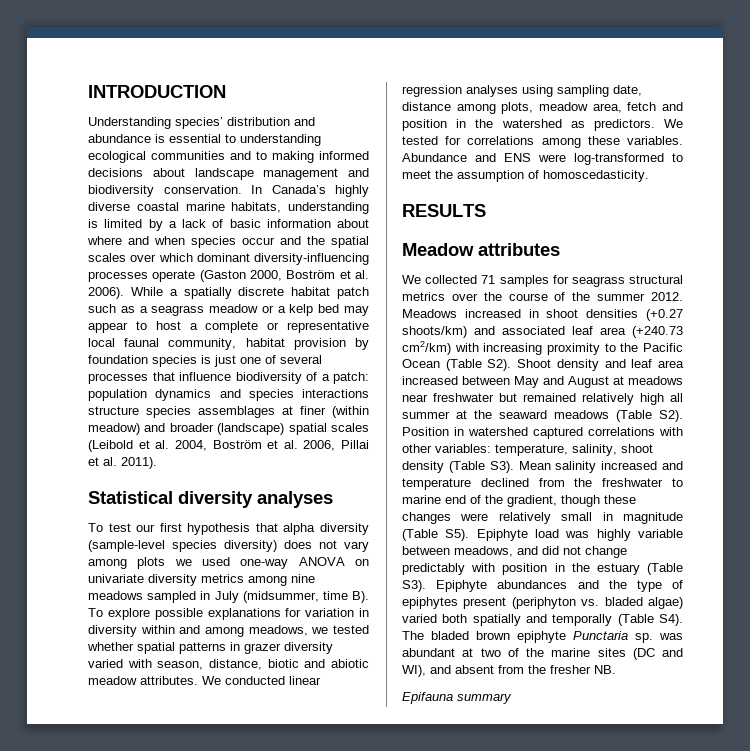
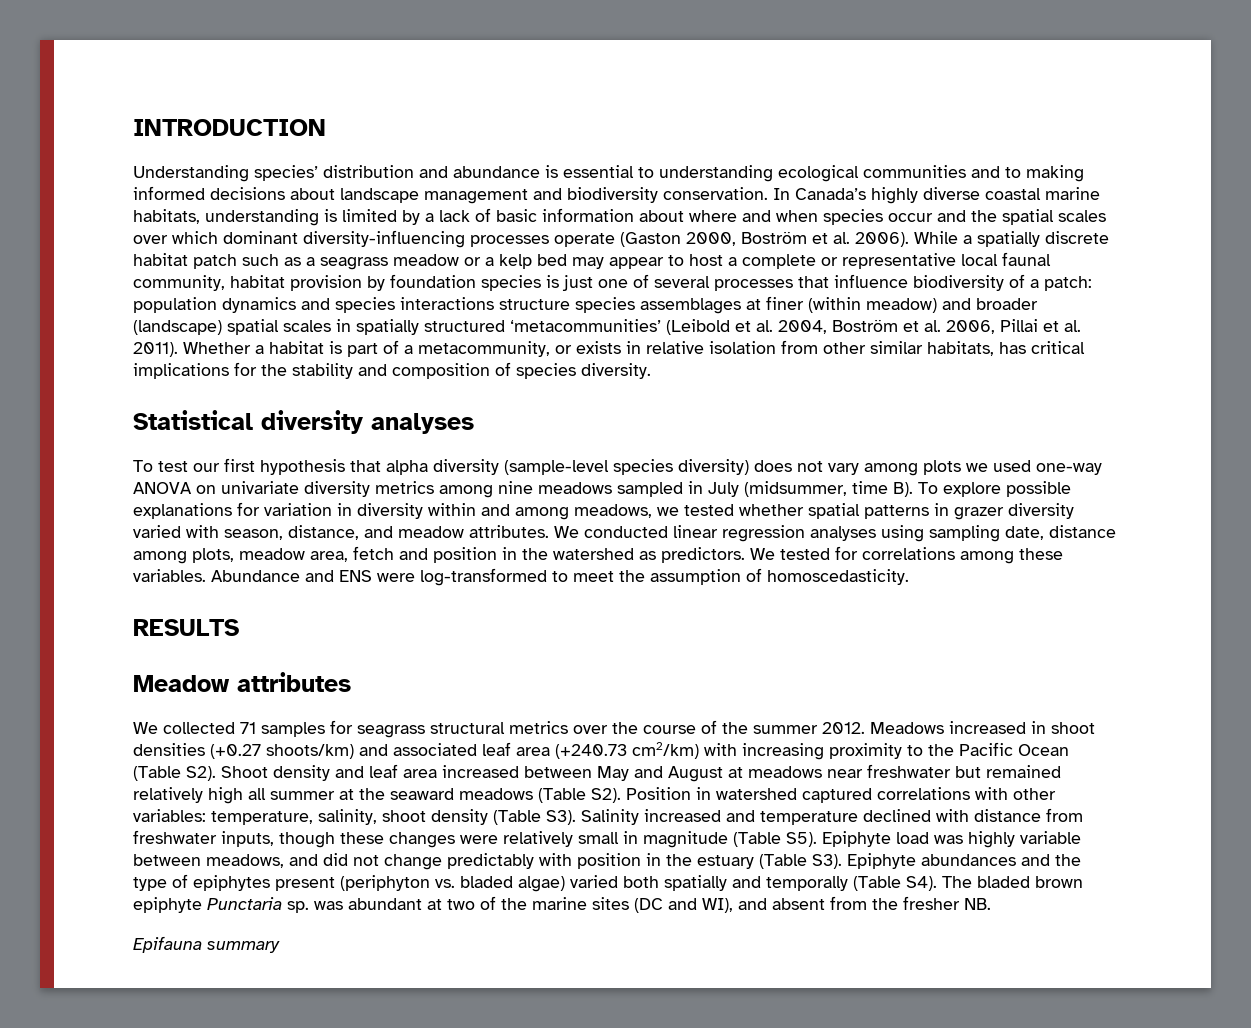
(369, 427) none -> [336,319,661,335] in spatially structured ‘metacommunities’
(157, 463) none -> [183,340,1085,357] [133,362,651,379] Whether a habitat is part of a metacommunity, or exists in relative isolation from other similar habitats, has critical implications for the stability and composition of species diversity.
[267,659,369,668] biotic and abiotic -> [364,526,393,538] and
[518,461,597,473] Mean salinity -> [581,809,639,825] Salinity
[538,478,683,487] [402,495,557,507] from the freshwater to marine end of the gradient, -> [936,808,1083,822] [133,830,274,847] with distance from freshwater inputs,

